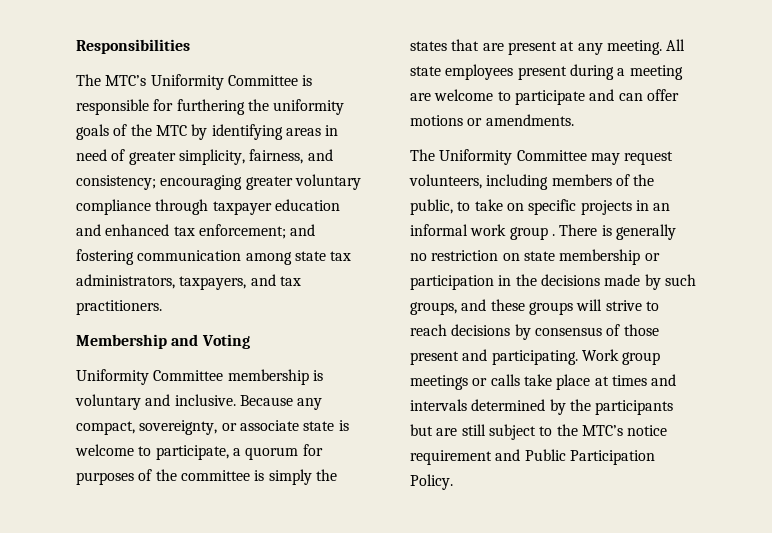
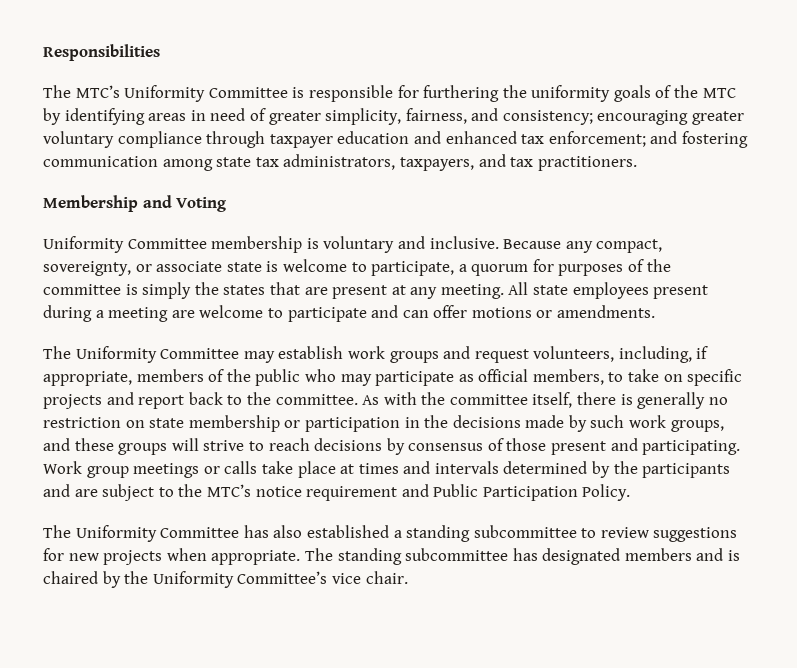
[624,151,674,165] [409,174,655,190] [410,199,453,215] request volunteers, including members of the public, -> [278,346,709,363] [43,369,604,386] establish work groups and request volunteers, including, if appropriate, members of the public who may participate as official members,
[635,200,671,211] [410,224,598,240] in an informal work group . There -> [106,392,617,409] and report back to the committee. As with the committee itself, there
(696, 280) none -> [629,415,667,428] work
[410,424,486,436] but are still -> [43,484,98,497] and are
(453, 482) none -> [43,525,738,542] [43,548,741,565] [43,571,408,588] // The Uniformity Committee has also established a standing subcommittee to review suggestions for new projects when appropriate. The standing subcommittee has designated members and is chaired by the Uniformity Committee’s vice chair.

